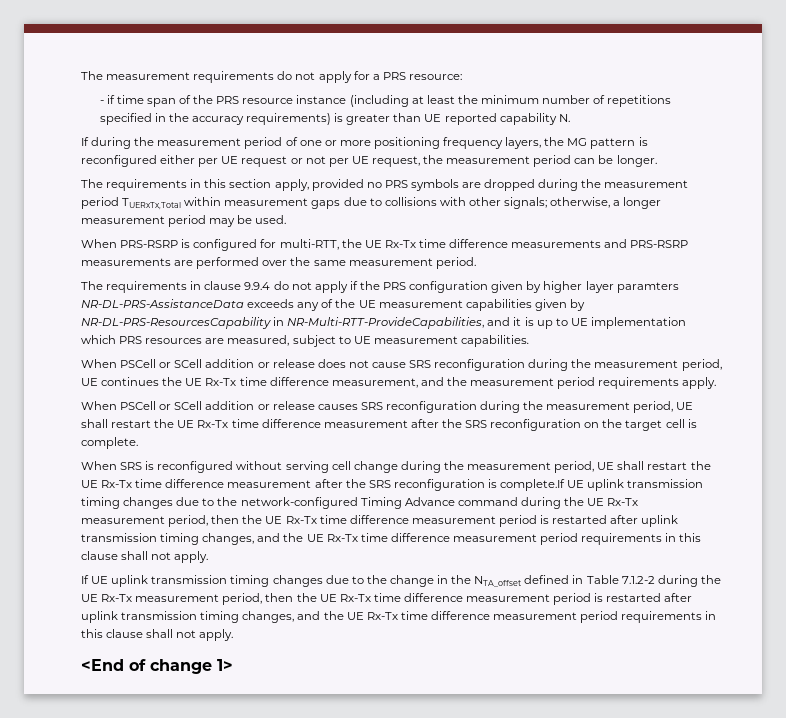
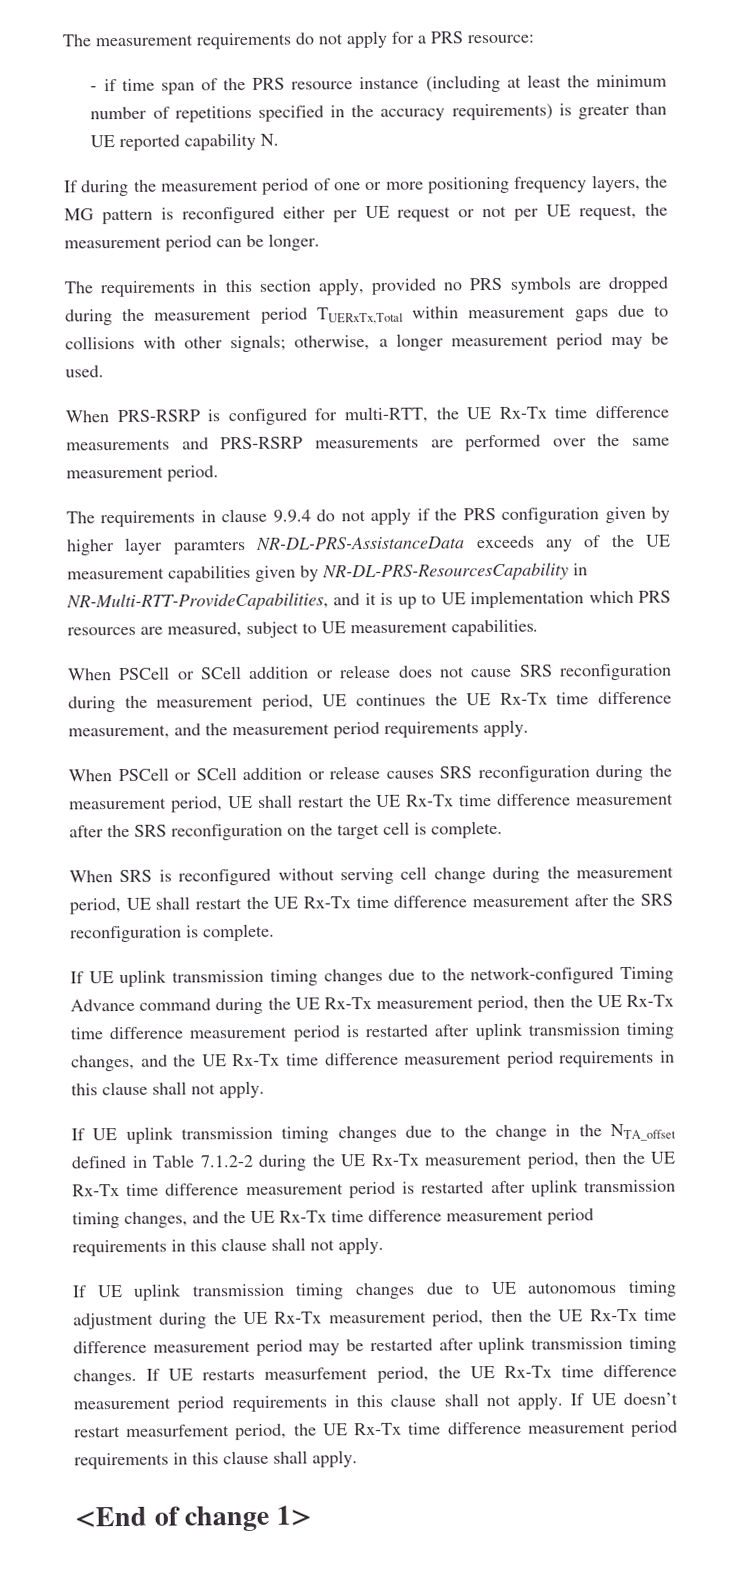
[500,479,566,491] complete.If -> [203,923,275,942] [70,971,84,984] complete. // If
(234, 635) none -> [72,1280,678,1301] [73,1308,678,1330] [73,1336,677,1356] [73,1364,678,1386] [73,1392,678,1413] [74,1420,678,1441] [74,1450,358,1470] // If UE uplink transmission timing changes due to UE autonomous timing adjustment during the UE Rx-Tx measurement period, then the UE Rx-Tx time difference measurement period may be restarted after uplink transmission timing changes. If UE restarts measurfement period, the UE Rx-Tx time difference measurement period requirements in this clause shall not apply. If UE doesn’t restart measurfement period, the UE Rx-Tx time difference measurement period requirements in this clause shall apply.

